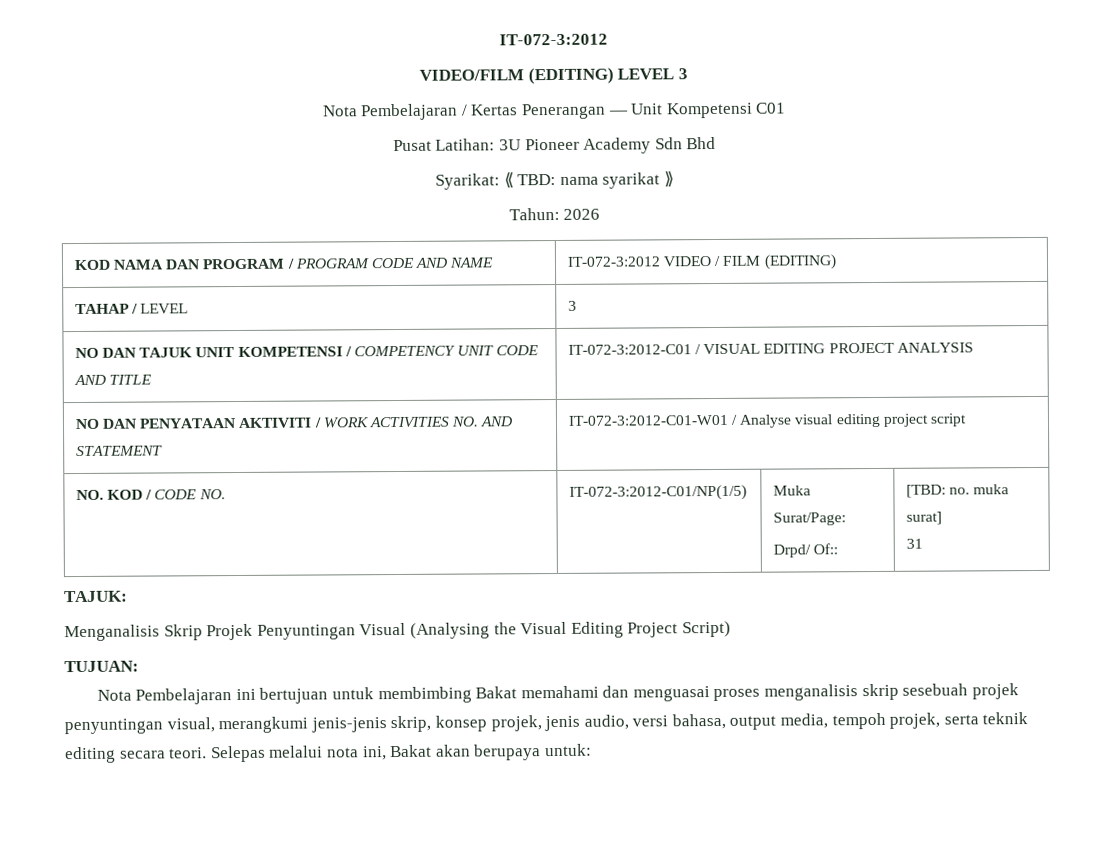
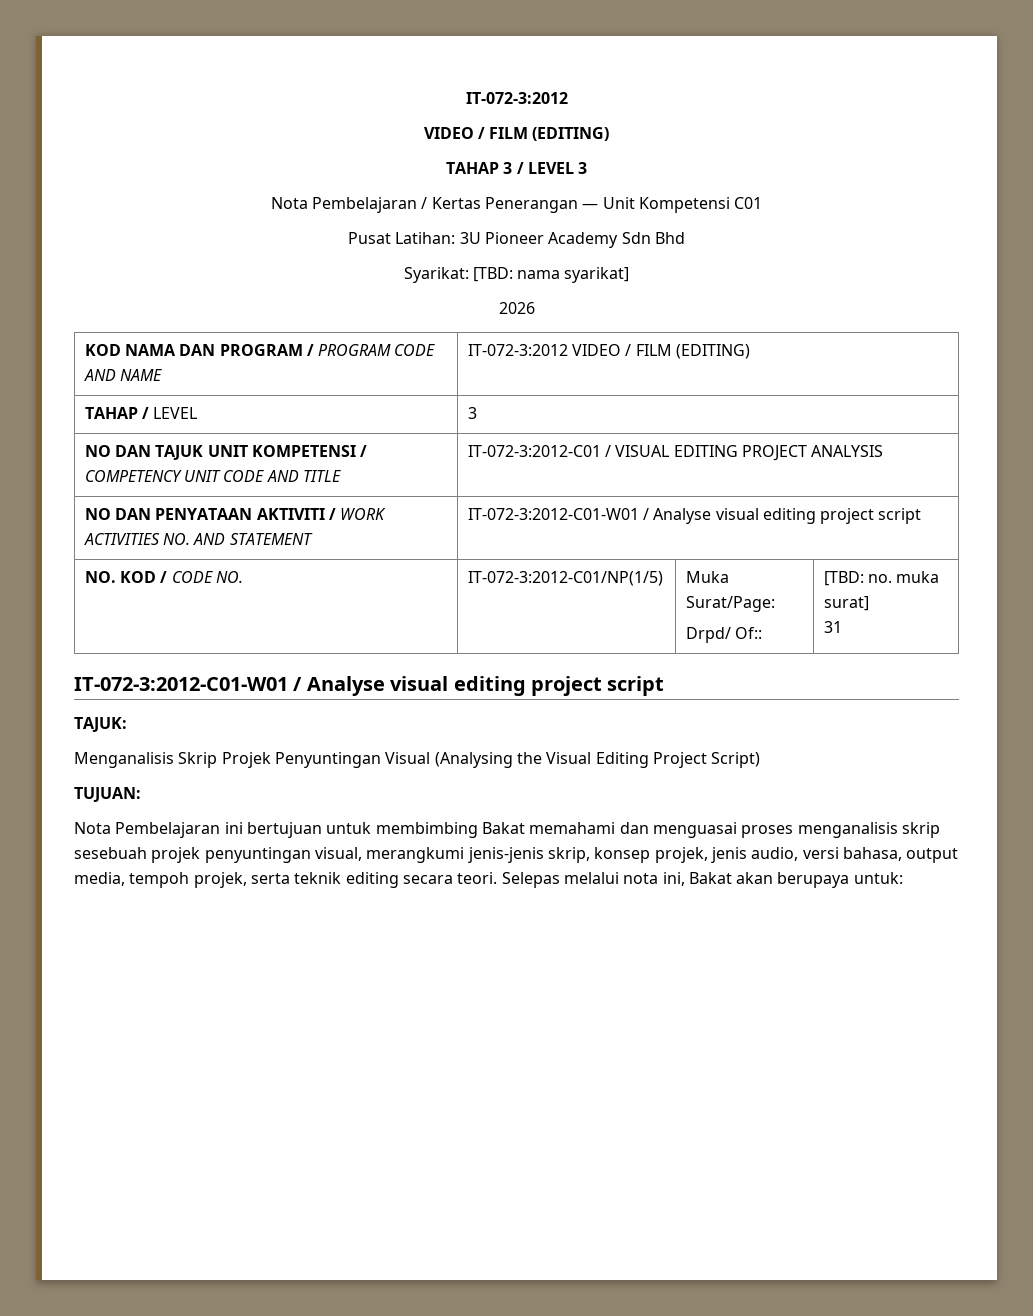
[419,67,614,85] VIDEO/FILM (EDITING) -> [423,127,610,141] [445,162,524,174] VIDEO / FILM (EDITING) // TAHAP 3 /
[503,171,674,189] [508,207,560,221] ⟪ TBD: nama syarikat ⟫ // Tahun: -> [472,267,630,283] [TBD: nama syarikat] //
(923, 543) none -> [74,676,665,696] // IT-072-3:2012-C01-W01 / Analyse visual editing project script

